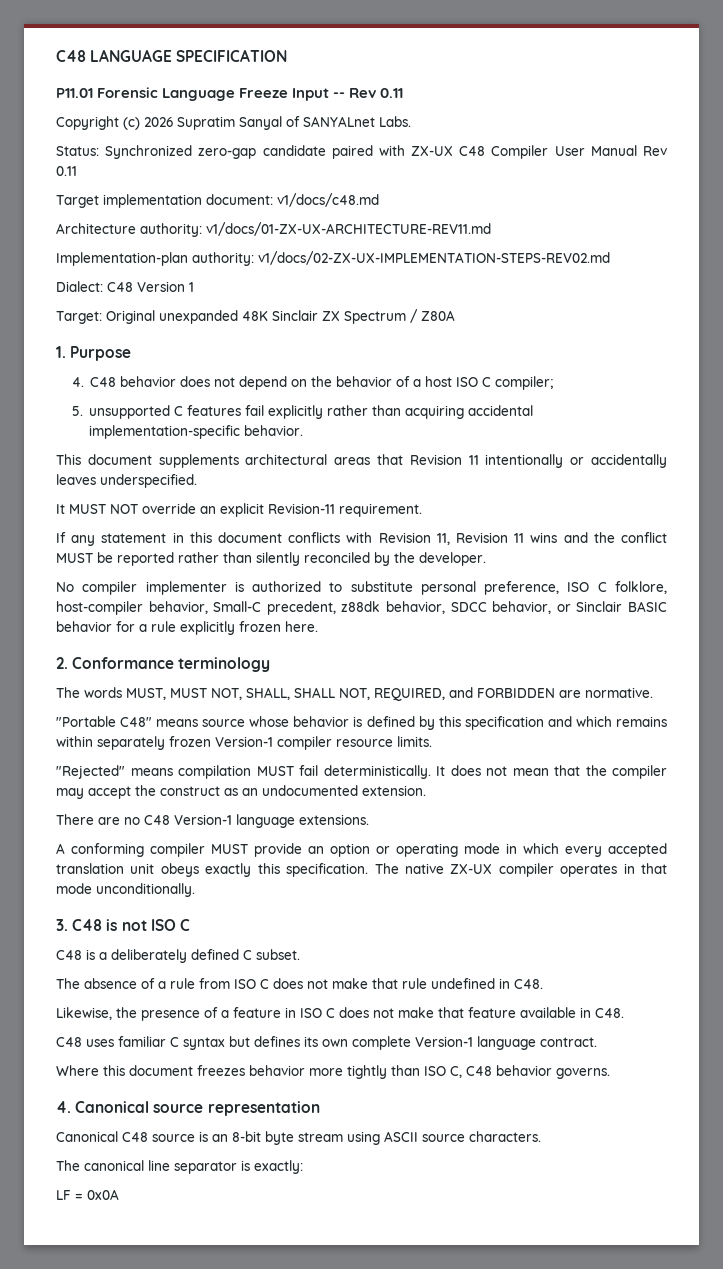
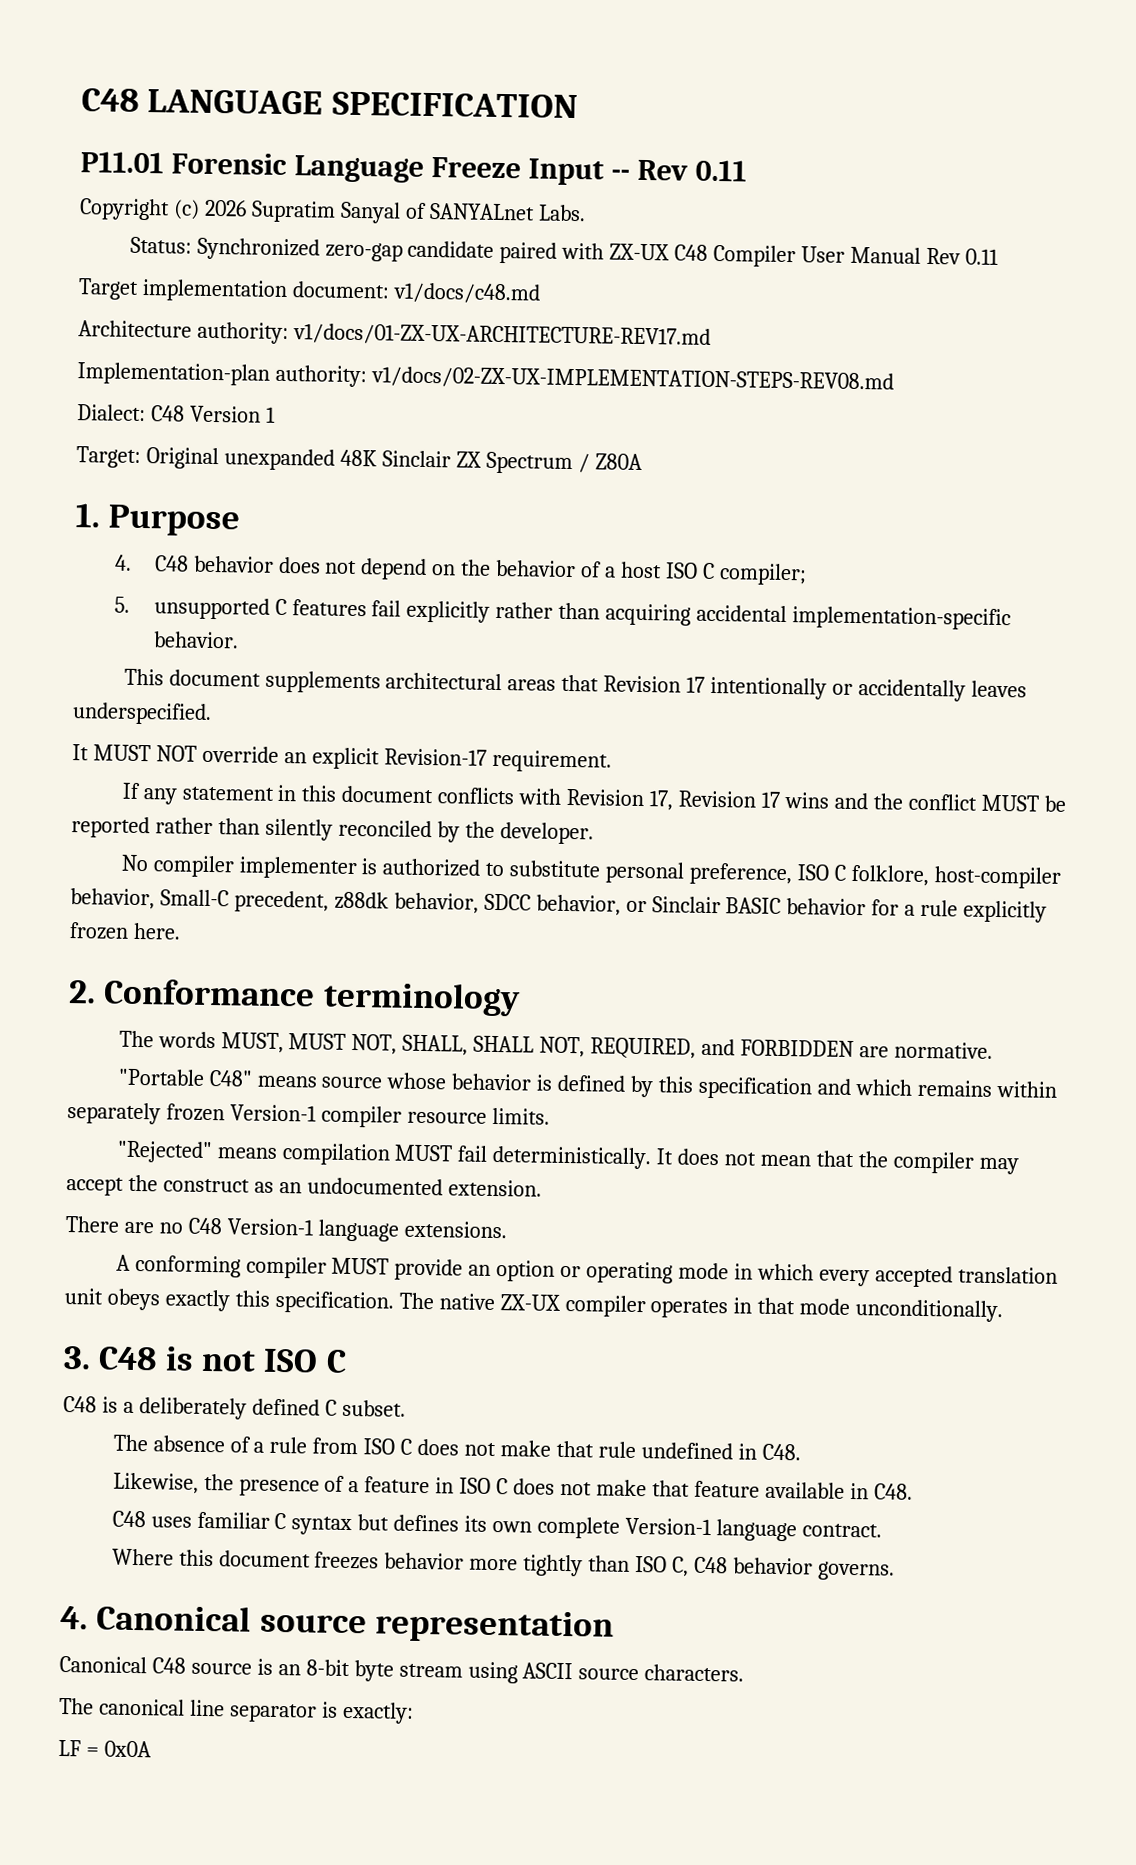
[206,222,491,236] v1/docs/01-ZX-UX-ARCHITECTURE-REV11.md -> [292,323,711,348] v1/docs/01-ZX-UX-ARCHITECTURE-REV17.md
[258,251,610,265] v1/docs/02-ZX-UX-IMPLEMENTATION-STEPS-REV02.md -> [370,366,894,393] v1/docs/02-ZX-UX-IMPLEMENTATION-STEPS-REV08.md
[468,455,479,465] 11 -> [686,676,706,693] 17
[268,503,335,514] Revision-11 -> [383,748,487,766] Revision-17
[436,532,525,545] 11, Revision 11 -> [649,790,780,811] 17, Revision 17

